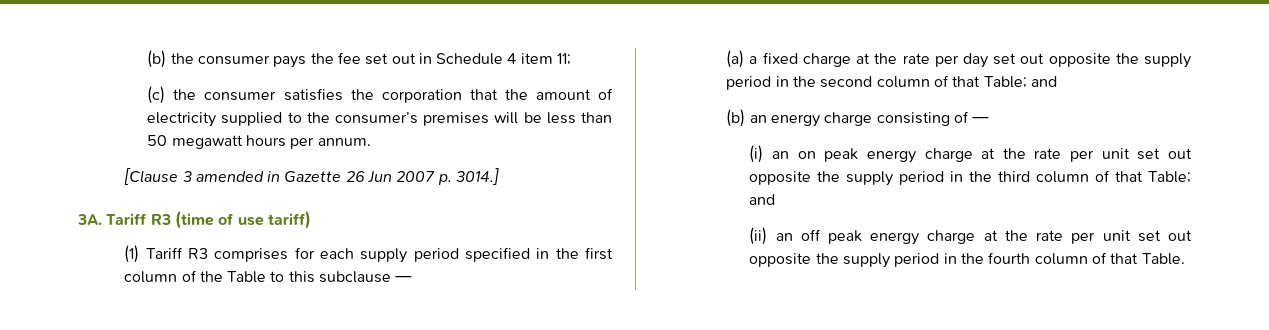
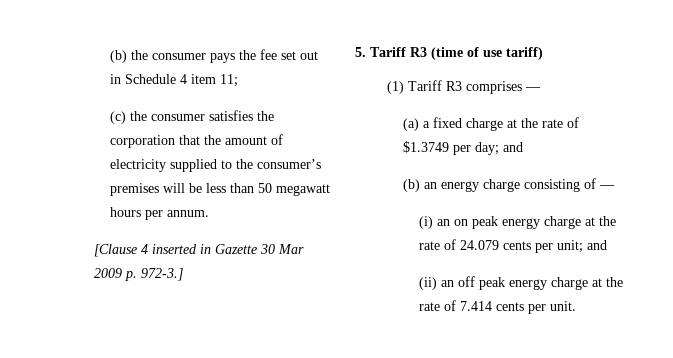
[182,168,500,185] [77,214,102,225] 3 amended in Gazette 26 Jun 2007 p. 3014.] // 3A. -> [140,244,304,254] [93,268,183,281] [355,47,366,57] 4 inserted in Gazette 30 Mar 2009 p. 972-3.] // 5.
[294,247,614,263] [124,270,392,283] for each supply period specified in the first column of the Table to this subclause -> (522, 87) none
[934,53,1191,68] [726,75,1027,90] per day set out opposite the supply period in the second column of that Table; -> [566,117,579,128] [402,141,499,155] of $1.3749 per day;
[1070,148,1192,162] [749,170,1191,186] per unit set out opposite the supply period in the third column of that Table; -> [443,239,583,253] of 24.079 cents per unit;
[1071,230,1192,244] [749,252,1185,268] per unit set out opposite the supply period in the fourth column of that Table. -> [443,300,576,314] of 7.414 cents per unit.

